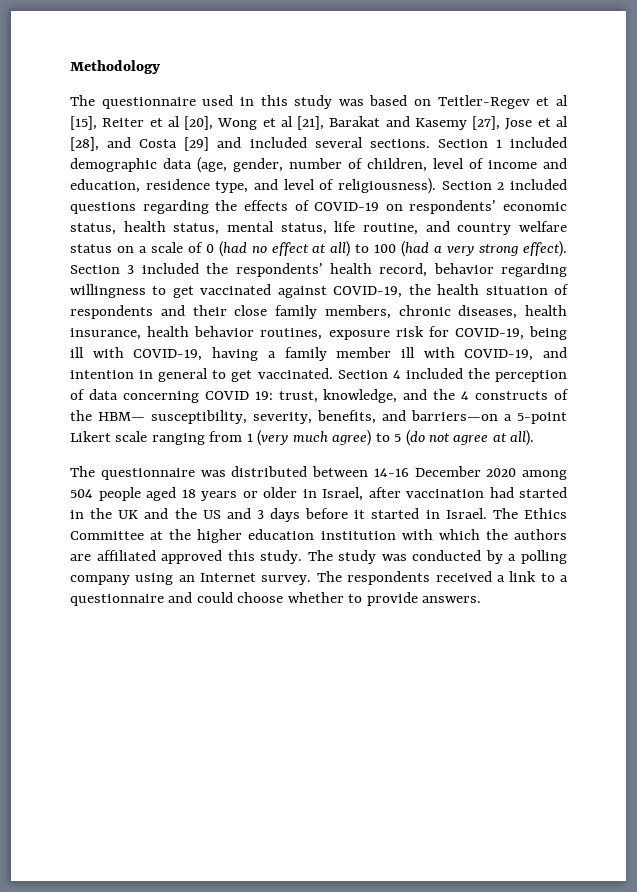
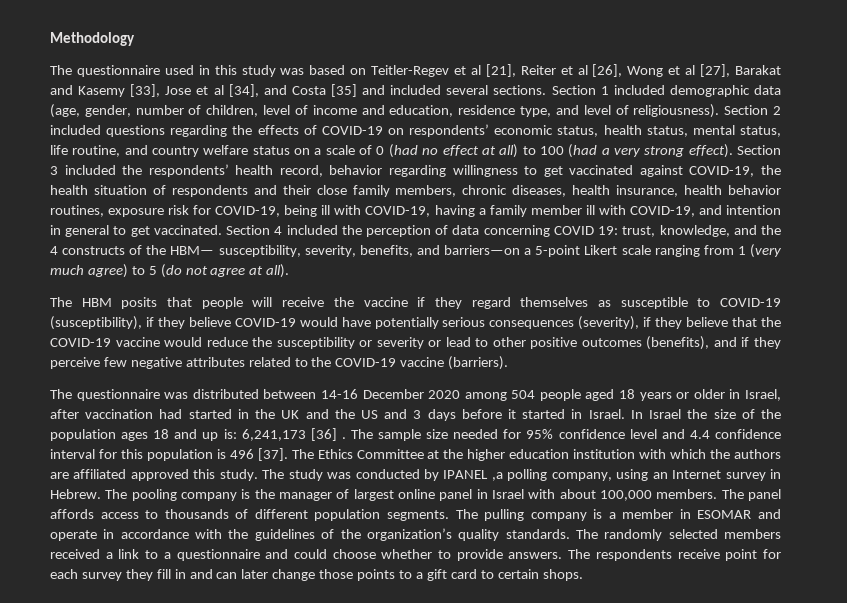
[70,116,97,130] [15], -> [485,64,516,77] [21],
[184,116,214,130] [20], -> [592,64,623,77] [26],
[297,116,325,130] [21], -> [700,64,731,77] [27],
[472,116,501,130] [27], -> [130,84,161,97] [33],
[70,137,99,151] [28], -> [228,84,259,97] [34],
[184,137,210,151] [29] -> [331,84,357,97] [35]
(535, 438) none -> [50,297,781,309] [50,316,781,330] [50,336,781,350] [50,356,509,370] // The HBM posits that people will receive the vaccine if they regard themselves as susceptible to COVID-19 (susceptibility), if they believe COVID-19 would have potentially serious consequences (severity), if they believe that the COVID-19 vaccine would reduce the susceptibility or severity or lead to other positive outcomes (benefits), and if they perceive few negative attributes related to the COVID-19 vaccine (barriers).
(487, 513) none -> [630,409,782,419] [50,428,781,441] [50,448,288,461] In Israel the size of the population ages 18 and up is: 6,241,173 [36] . The sample size needed for 95% confidence level and 4.4 confidence interval for this population is 496 [37].
[508,550,567,564] [70,571,431,585] a polling company using an Internet survey. The respondents -> [443,469,782,481] [50,489,781,501] [50,509,781,521] [50,528,781,541] IPANEL ,a polling company, using an Internet survey in Hebrew. The pooling company is the manager of largest online panel in Israel with about 100,000 members. The panel affords access to thousands of different population segments. The pulling company is a member in ESOMAR and operate in accordance with the guidelines of the organization’s quality standards. The randomly selected members
(482, 599) none -> [568,549,782,561] [50,569,583,581] The respondents receive point for each survey they fill in and can later change those points to a gift card to certain shops.

